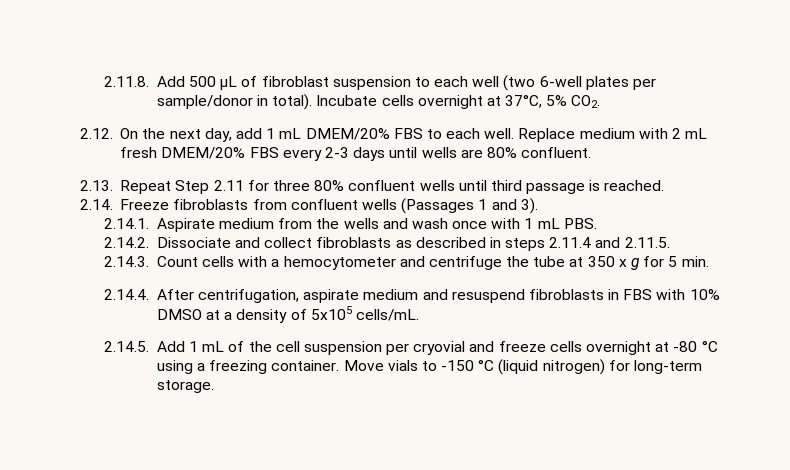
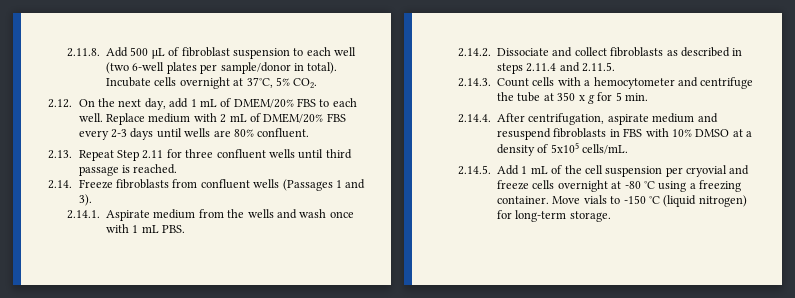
(302, 133) none -> [220,98,232,107] of
[120,147,158,158] fresh -> [249,113,261,122] of
[314,180,345,191] 80% -> (214, 153) none

